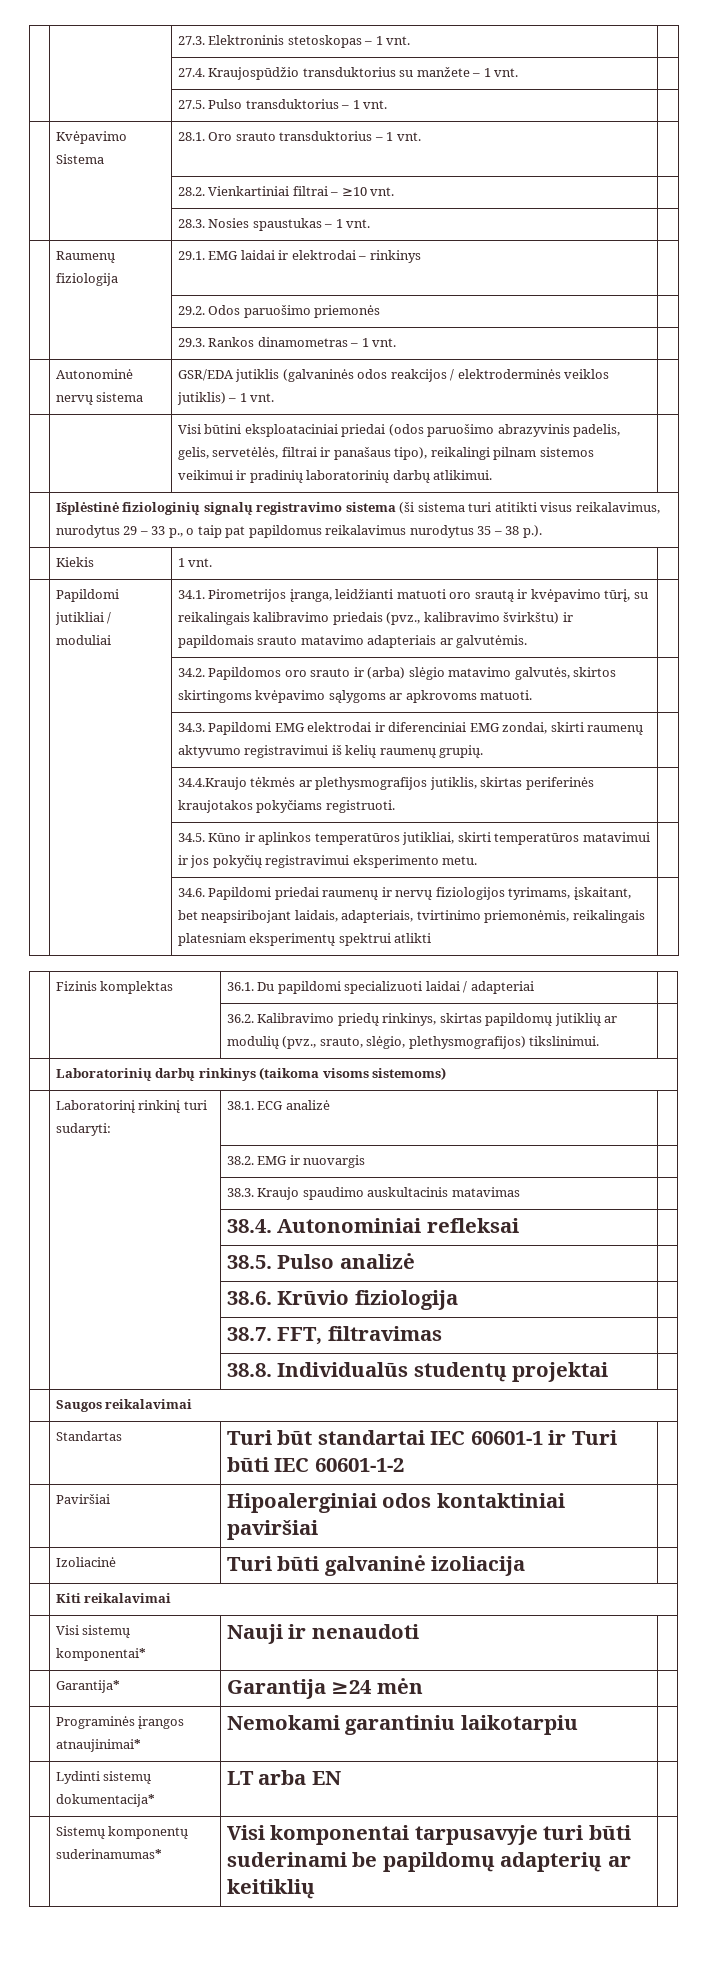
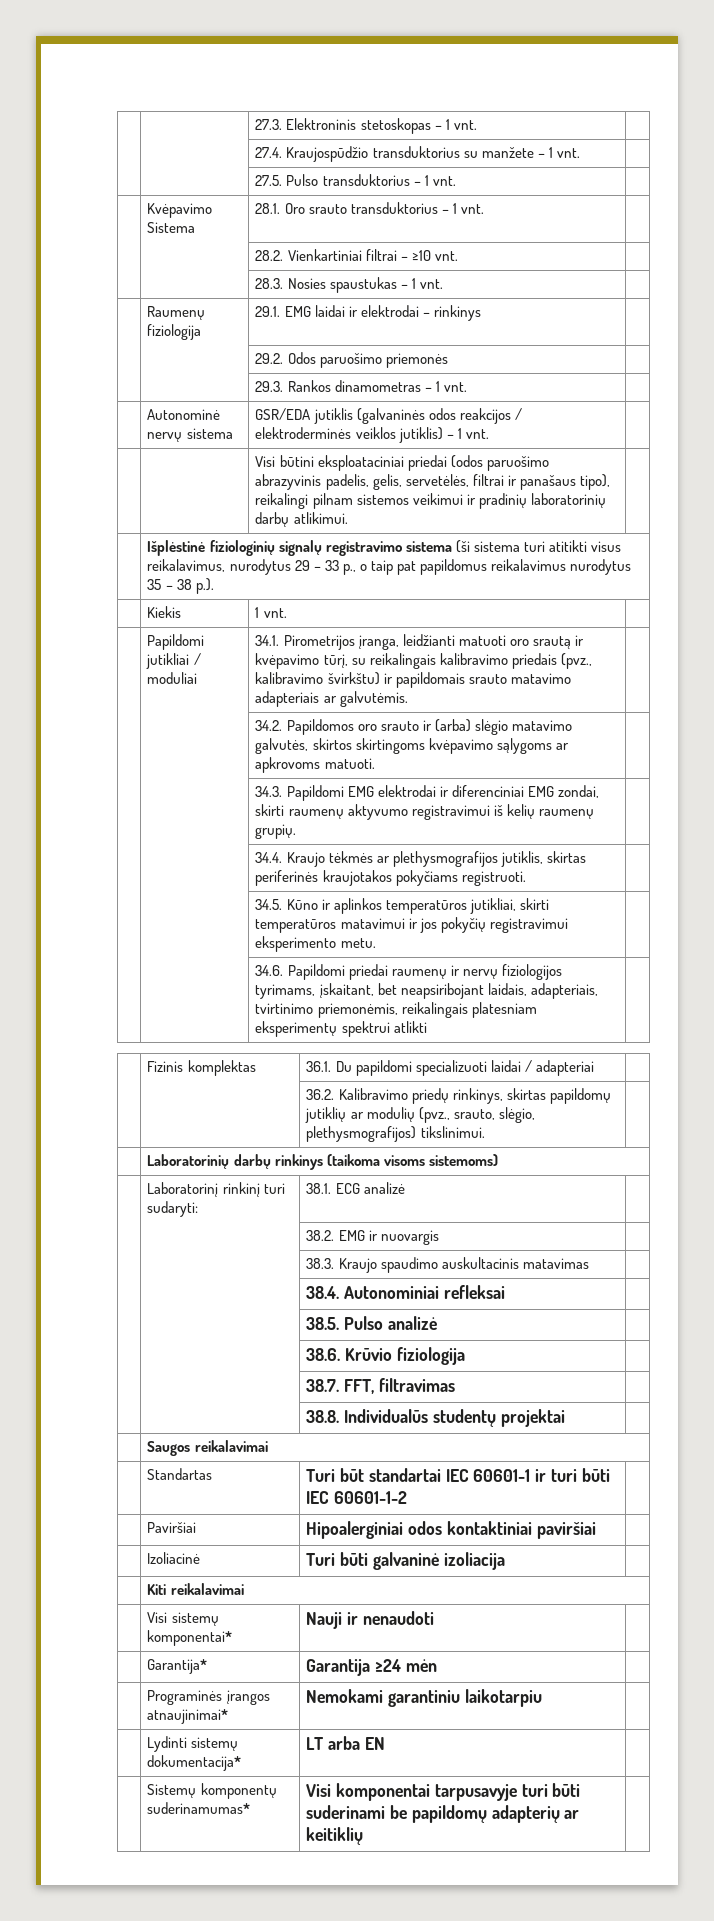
[177,777,247,790] 34.4.Kraujo -> [255,852,325,867] 34.4. Kraujo
[571,1430,617,1445] Turi -> [550,1469,577,1482] turi

